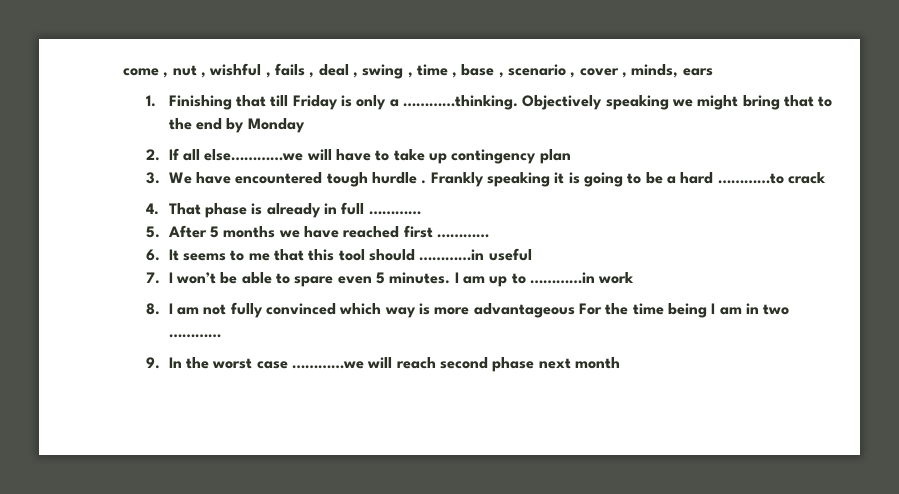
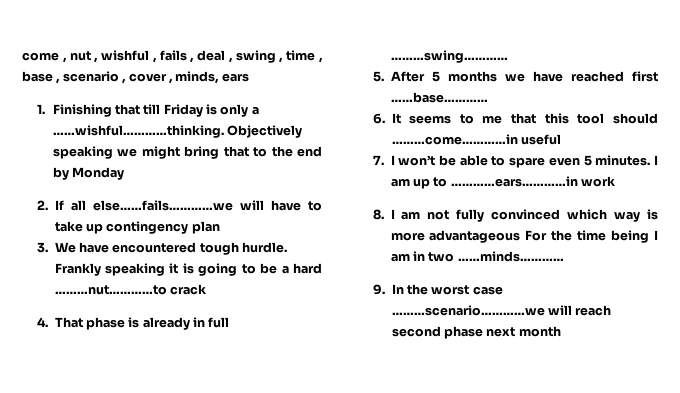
[403,95,519,110] …………thinking. -> [52,125,224,138] ……wishful…………thinking.
[204,149,304,161] else…………we -> [92,200,233,211] else……fails…………we
[372,172,427,184] hurdle . -> [241,242,287,253] hurdle.
[717,173,784,184] …………to -> [54,285,167,295] ………nut…………to
[368,211,421,215] ………… -> [390,50,508,63] ………swing…………
[437,234,490,238] ………… -> [390,92,488,103] ……base…………
[419,249,485,261] …………in -> [391,134,518,145] ………come…………in
[529,272,595,284] …………in -> [450,176,578,187] …………ears…………in
[168,334,221,338] ………… -> [457,251,564,262] ……minds…………
[292,361,365,369] …………we -> [391,305,545,316] ………scenario…………we

